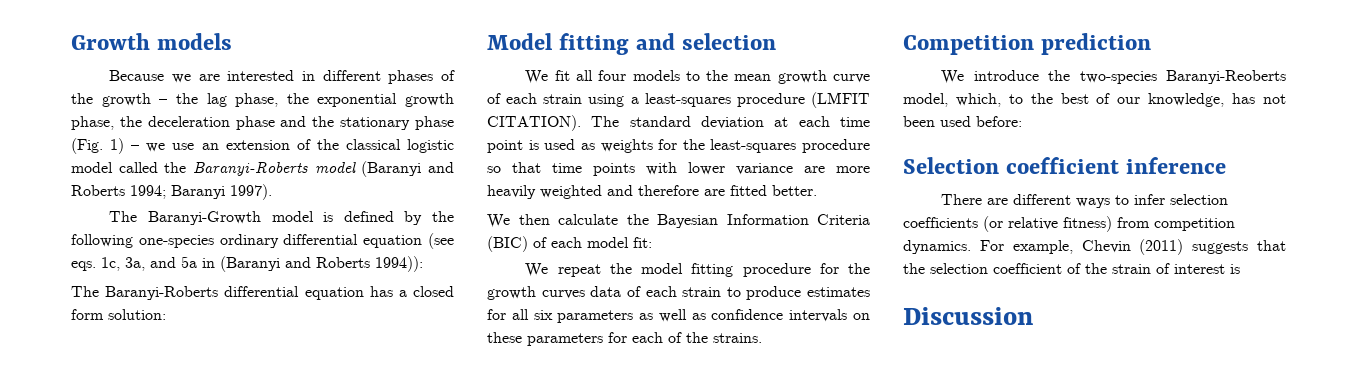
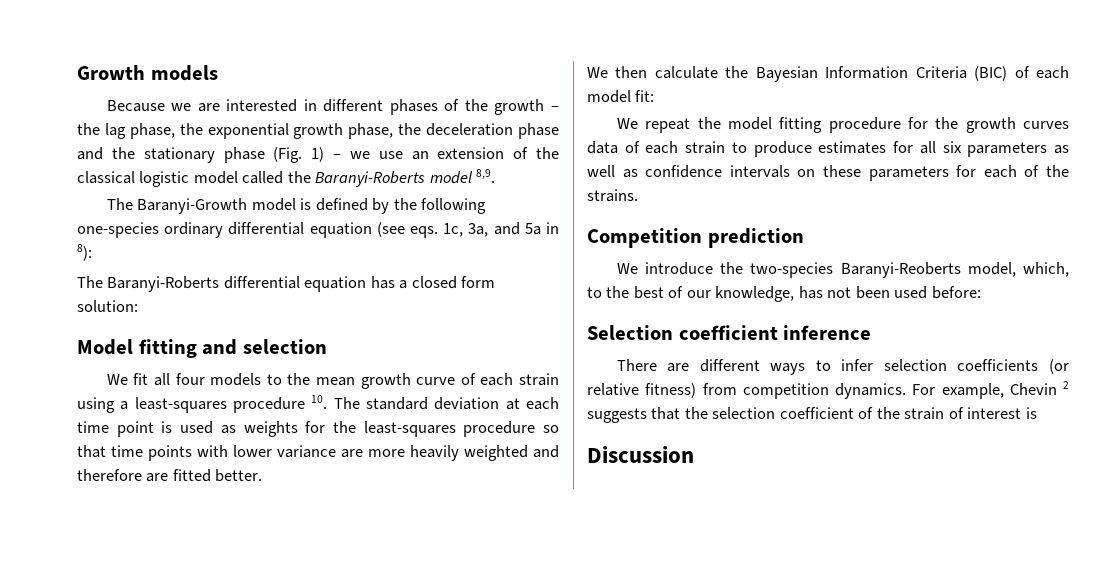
[361,161,454,177] [71,184,272,200] (Baranyi and Roberts 1994; Baranyi 1997). -> [476,169,496,183] 8,9.
[220,256,423,272] (Baranyi and Roberts 1994)): -> [77,244,92,261] 8):
[811,92,870,108] [487,115,581,131] (LMFIT CITATION). -> [311,395,328,409] 10.
[1139,239,1184,255] (2011) -> [1063,381,1069,389] 2

